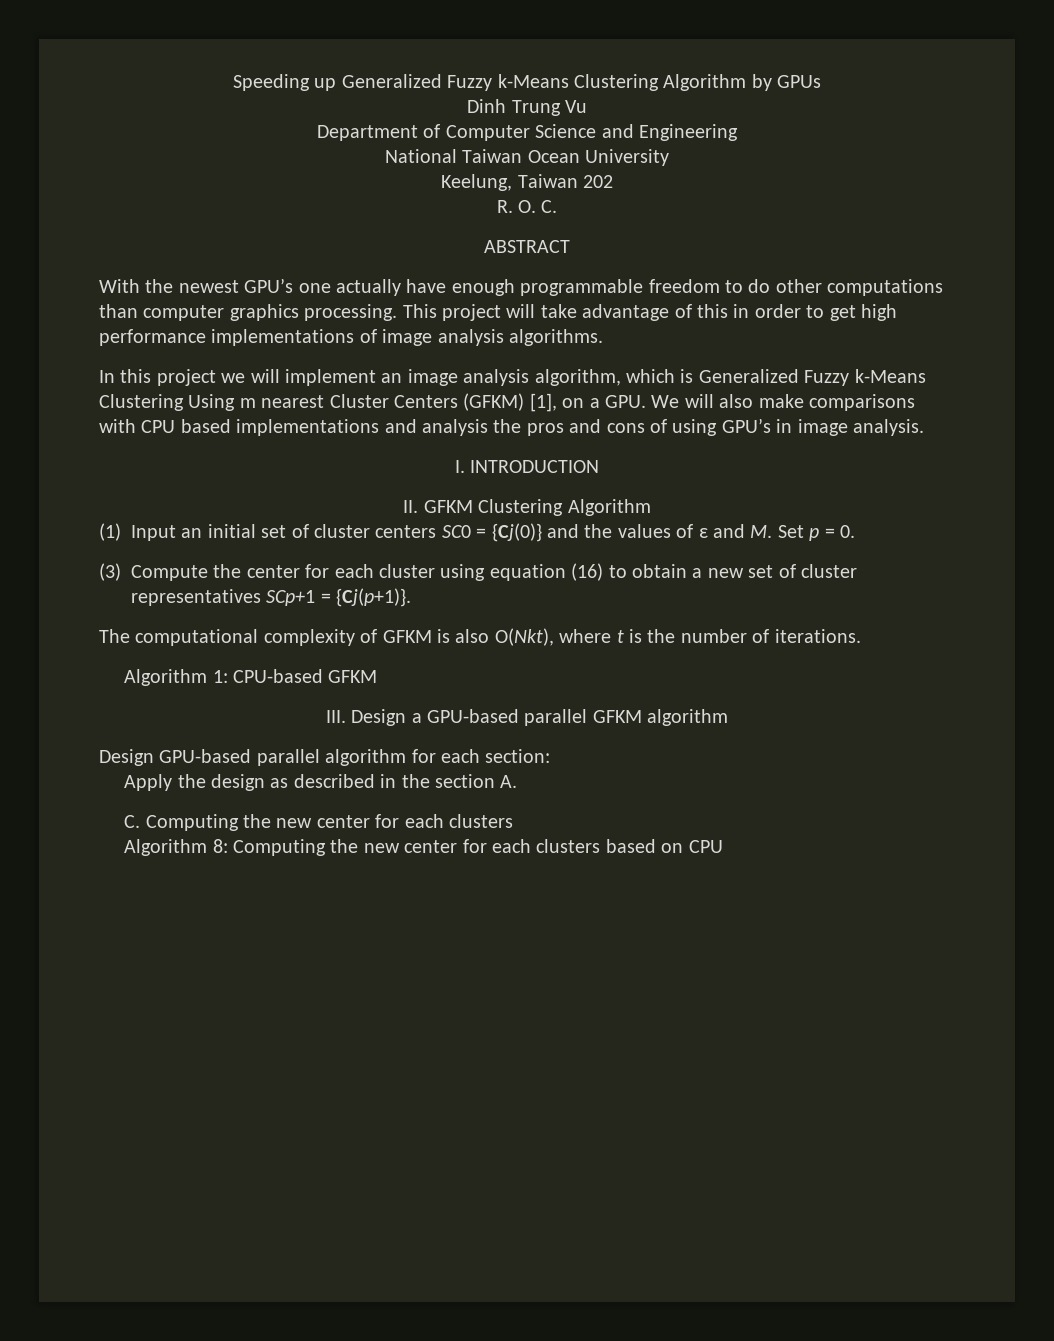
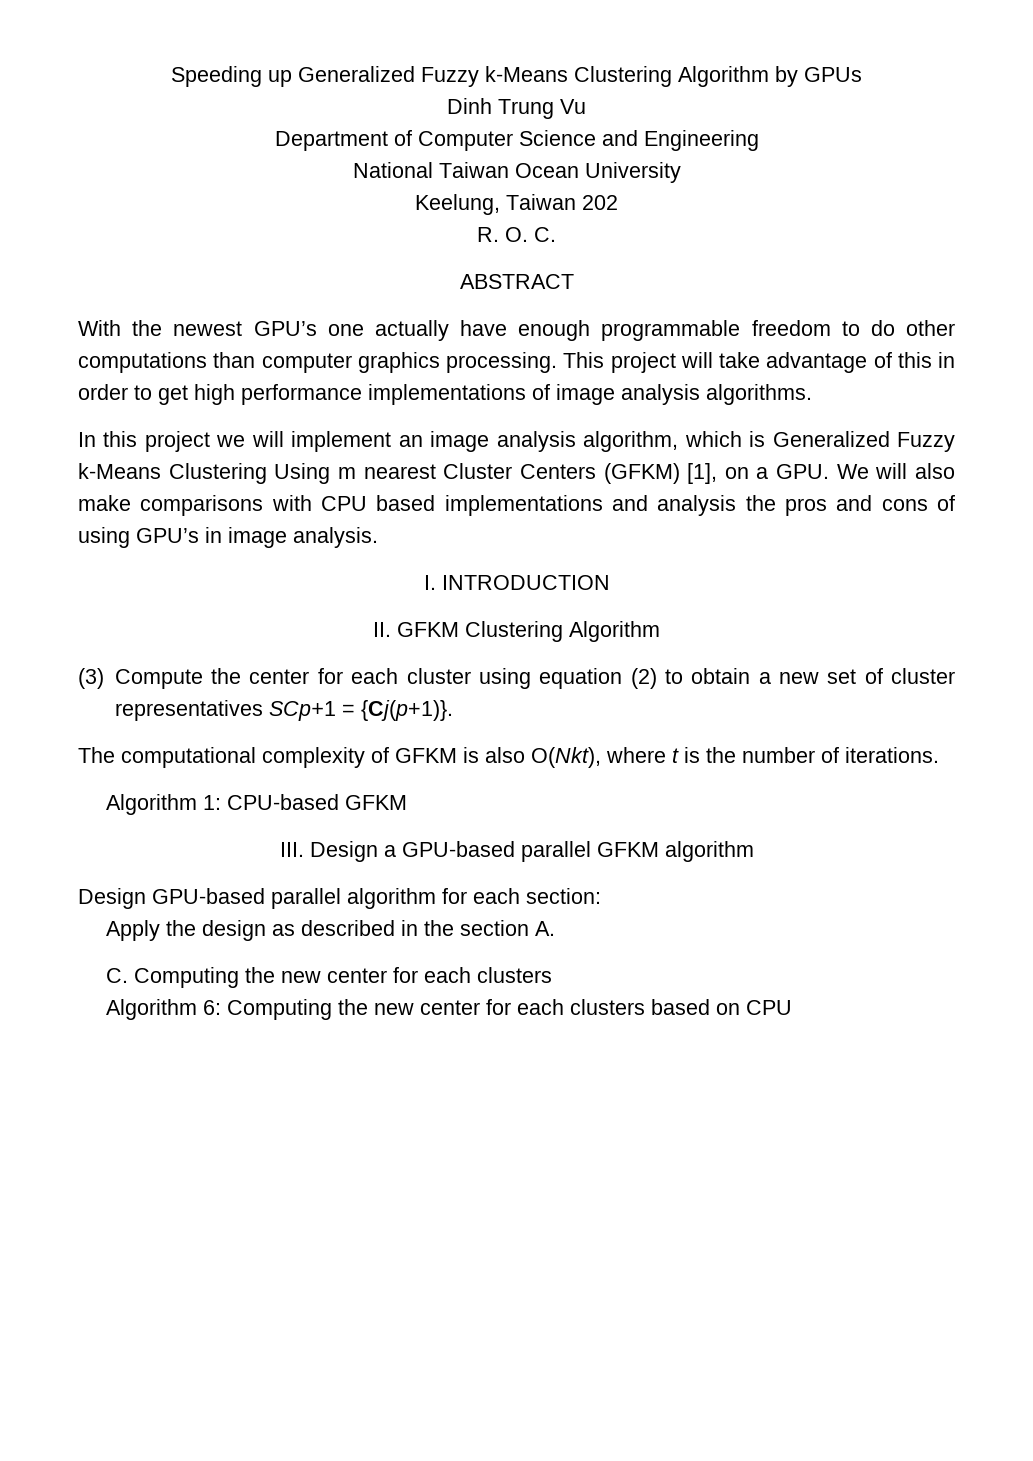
[99,523,855,542] // (1) Input an initial set of cluster centers SC0 = {Cj(0)} and the values of ε and M. Set p = 0. -> (660, 631) none
[571,563,604,581] (16) -> [630,668,657,689] (2)
[212,839,228,853] 8: -> [203,1000,222,1015] 6:

